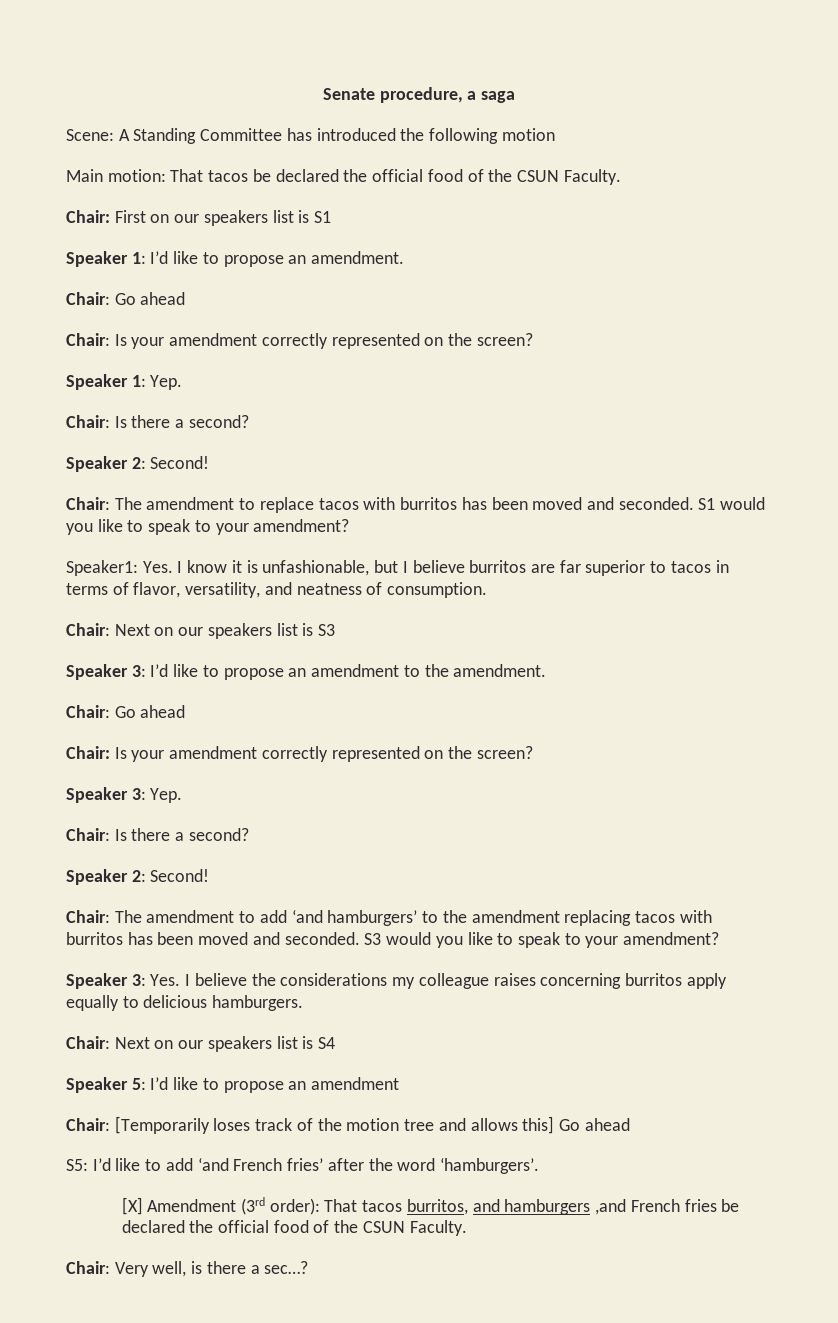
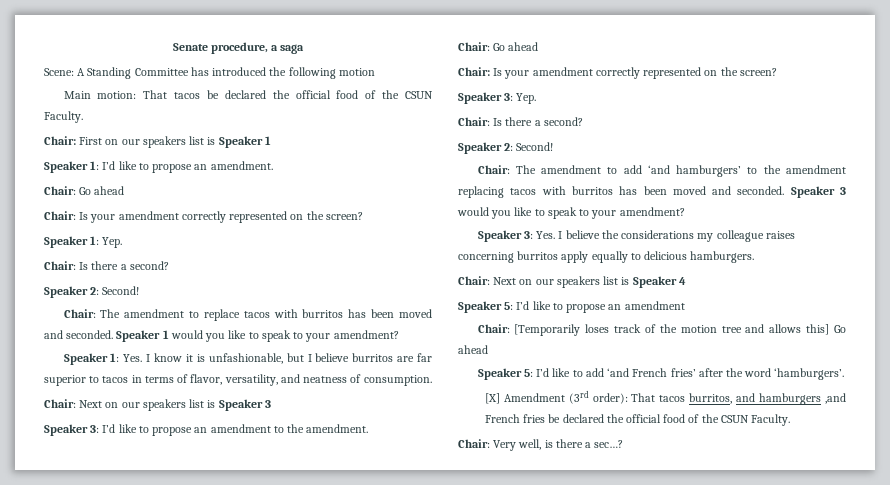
[314,211,332,223] S1 -> [218,136,271,148] Speaker 1
[698,497,766,510] [66,519,350,535] [66,560,138,576] S1 would you like to speak to your amendment? // Speaker1: -> [116,330,399,342] [63,353,120,365] Speaker 1 would you like to speak to your amendment? // Speaker 1:
[318,624,336,636] S3 -> [218,399,271,411] Speaker 3
[364,933,382,945] S3 -> [790,186,846,198] Speaker 3
[318,1037,336,1049] S4 -> [632,276,686,288] Speaker 4
[66,1159,88,1171] S5: -> [477,368,533,380] Speaker 5:

